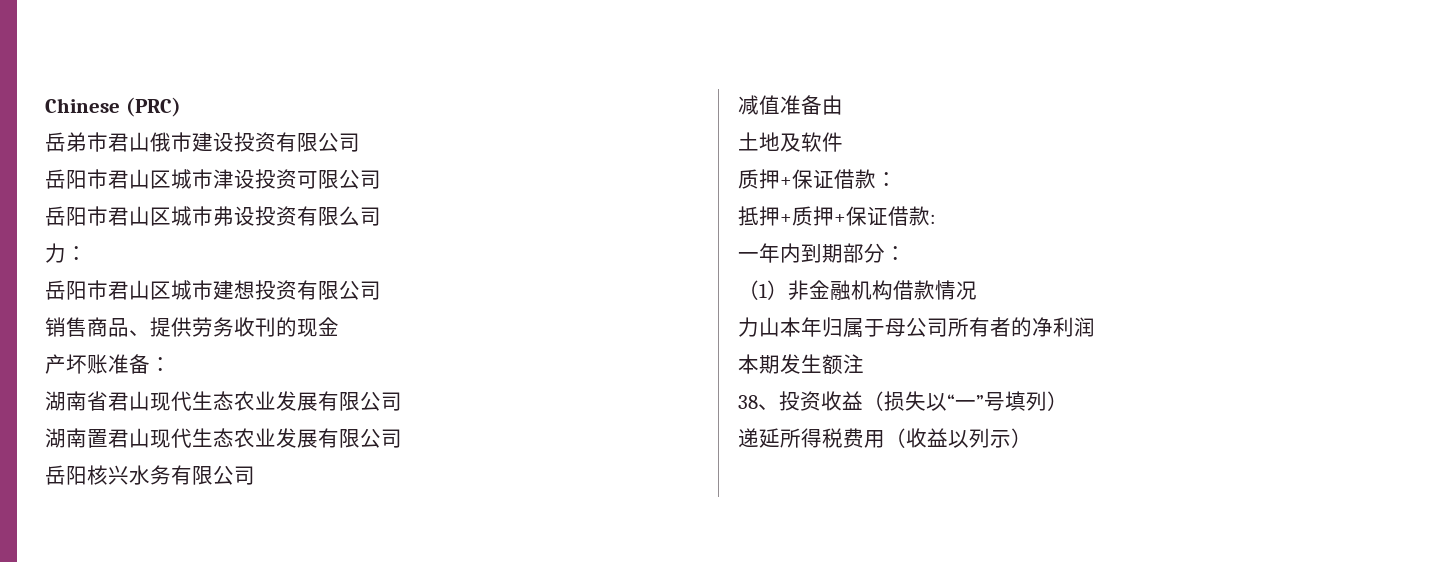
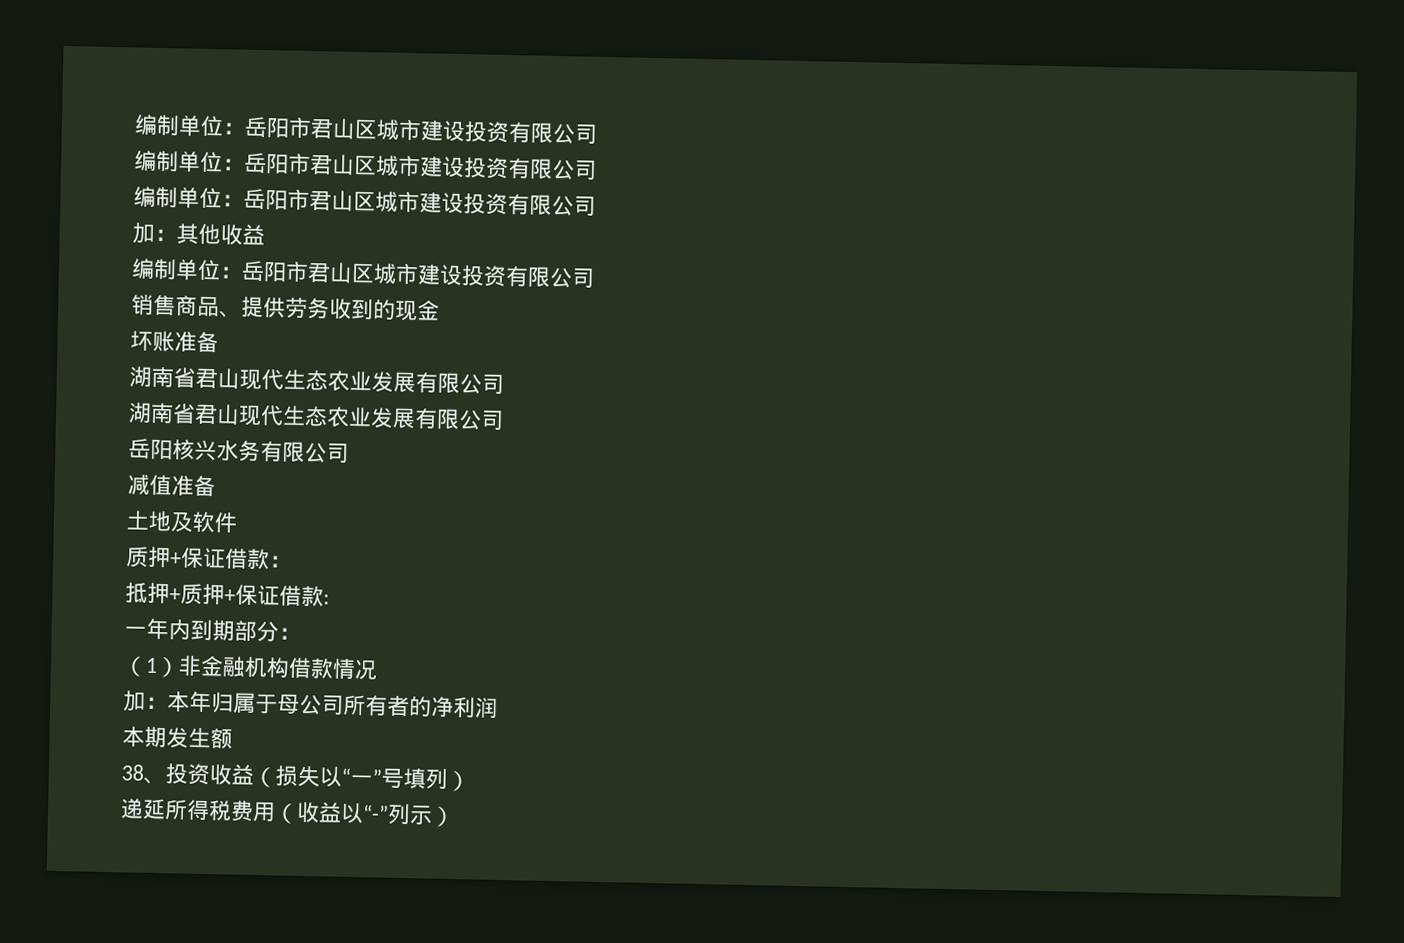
[45,97,181,117] [45,132,360,152] [45,169,381,189] [45,206,381,226] [45,243,87,263] [45,280,255,300] Chinese (PRC) // 岳弟市君山俄市建设投资有限公司 // 岳阳市君山区城市津设投资可限公司 // 岳阳市君山区城市弗设投资有限么司 // 力： // 岳阳市君山区城市建想 -> [134,114,598,144] [133,150,597,180] [133,186,596,216] [132,222,265,246] [131,258,463,286] 编制单位：岳阳市君山区城市建设投资有限公司 // 编制单位：岳阳市君山区城市建设投资有限公司 // 编制单位：岳阳市君山区城市建设投资有限公司 // 加：其他收益 // 编制单位：岳阳市君山区城市建设
[255,317,276,337] 刊 -> [351,298,374,320] 到
[45,354,66,374] 产 -> (440, 310) none
[150,357,171,372] ： -> (219, 342) none
[87,429,108,448] 置 -> [172,403,196,424] 省
[822,95,843,115] 由 -> (216, 486) none
[738,317,780,337] 力山 -> [123,690,168,712] 加：
[843,354,864,374] 注 -> (233, 738) none
(969, 439) none -> [362,804,389,822] “-”

